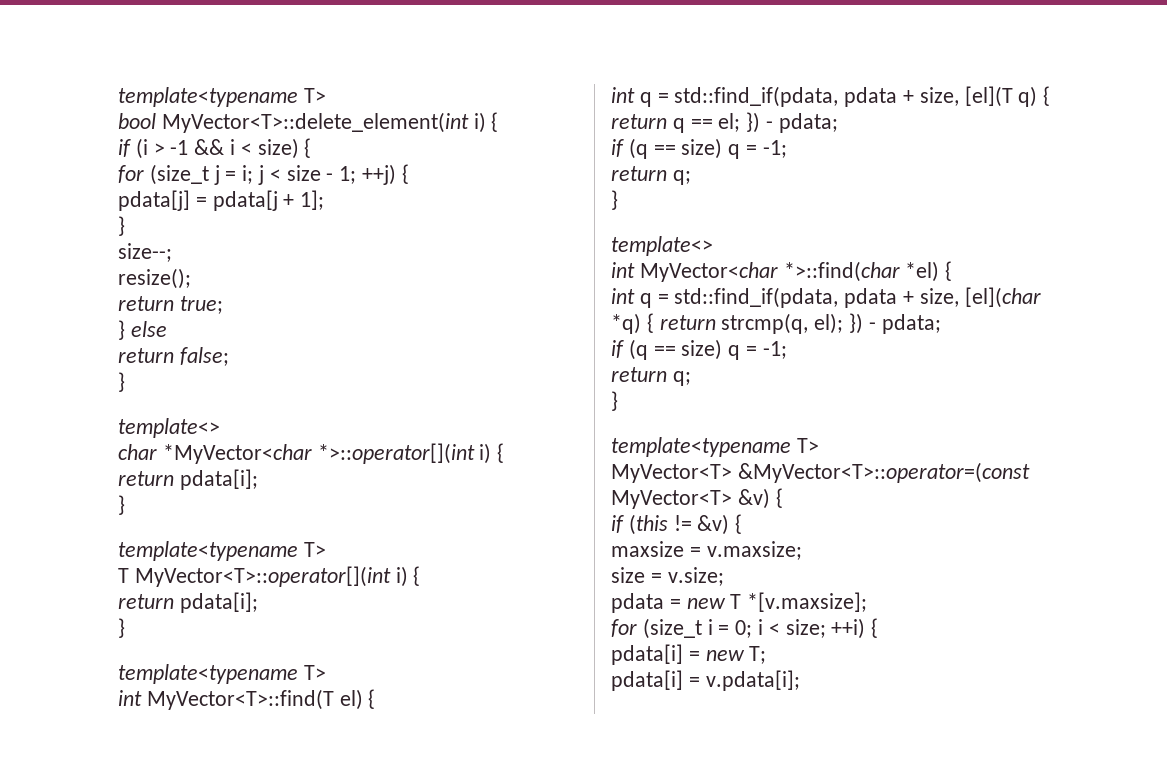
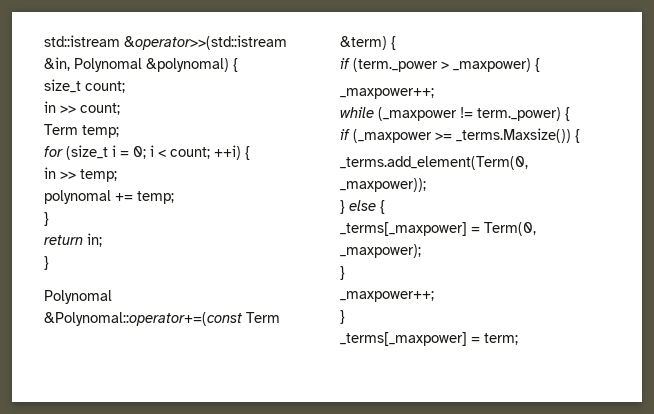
[118,87,326,107] [118,112,499,133] [118,138,312,159] [118,164,409,185] [118,190,325,211] [118,216,125,236] [118,243,172,262] [118,268,191,289] [118,296,223,314] [118,320,167,340] [118,347,229,366] [118,372,125,392] [118,418,220,438] [118,443,505,464] [118,469,258,490] [118,495,125,515] [118,541,326,561] [118,566,421,587] [118,592,258,613] [118,618,125,638] [118,664,326,684] [118,689,376,710] [611,86,1051,107] [611,112,838,133] [611,138,787,159] [611,166,691,185] [611,190,618,210] [611,236,713,256] [611,261,953,282] [611,287,1041,308] [611,313,941,334] [611,339,787,360] [611,367,691,386] [611,391,618,411] [611,437,819,457] [611,462,1030,483] [611,488,783,509] [611,514,743,535] [611,541,802,560] [611,567,724,586] [611,592,868,613] template<typename T> // bool MyVector<T>::delete_element(int i) { // if (i > -1 && i < size) { // for (size_t j = i; j < size - 1; ++j) { // pdata[j] = pdata[j + 1]; // } // size--; // resize(); // return true; // } else // return false; // } // template<> // char *MyVector<char *>::operator[](int i) { // return pdata[i]; // } // template<typename T> // T MyVector<T>::operator[](int i) { // return pdata[i]; // } // template<typename T> // int MyVector<T>::find(T el) { // int q = std::find_if(pdata, pdata + size, [el](T q) { return q == el; }) - pdata; // if (q == size) q = -1; // return q; // } // template<> // int MyVector<char *>::find(char *el) { // int q = std::find_if(pdata, pdata + size, [el](char *q) { return strcmp(q, el); }) - pdata; // if (q == size) q = -1; // return q; // } // template<typename T> // MyVector<T> &MyVector<T>::operator=(const MyVector<T> &v) { // if (this != &v) { // maxsize = v.maxsize; // size = v.size; // pdata = new T *[v.maxsize]; -> [44,35,287,50] [44,57,238,72] [44,79,125,93] [44,101,120,115] [44,124,119,138] std::istream &operator>>(std::istream &in, Polynomal &polynomal) { // size_t count; // in >> count; // Term temp;
[785,619,826,638] size; -> [170,147,210,159] count;
[611,644,767,665] [611,670,800,691] pdata[i] = new T; // pdata[i] = v.pdata[i]; -> [44,167,117,182] [44,190,174,204] [44,212,49,226] [44,233,102,247] [44,256,49,270] [44,290,112,304] [44,312,280,326] [340,36,396,50] [340,58,540,72] [340,88,434,99] [340,107,570,121] [340,128,580,143] [340,156,528,170] [340,178,426,192] [340,200,385,214] [340,222,536,236] [340,244,421,258] [340,266,345,280] [340,291,434,302] [340,310,345,324] [340,332,518,346] in >> temp; // polynomal += temp; // } // return in; // } // Polynomal &Polynomal::operator+=(const Term &term) { // if (term._power > _maxpower) { // _maxpower++; // while (_maxpower != term._power) { // if (_maxpower >= _terms.Maxsize()) { // _terms.add_element(Term(0, _maxpower)); // } else { // _terms[_maxpower] = Term(0, _maxpower); // } // _maxpower++; // } // _terms[_maxpower] = term;

